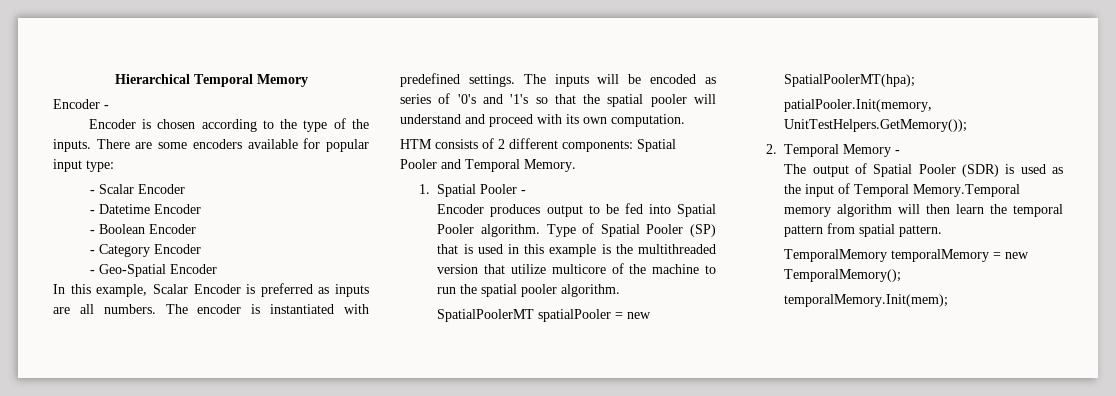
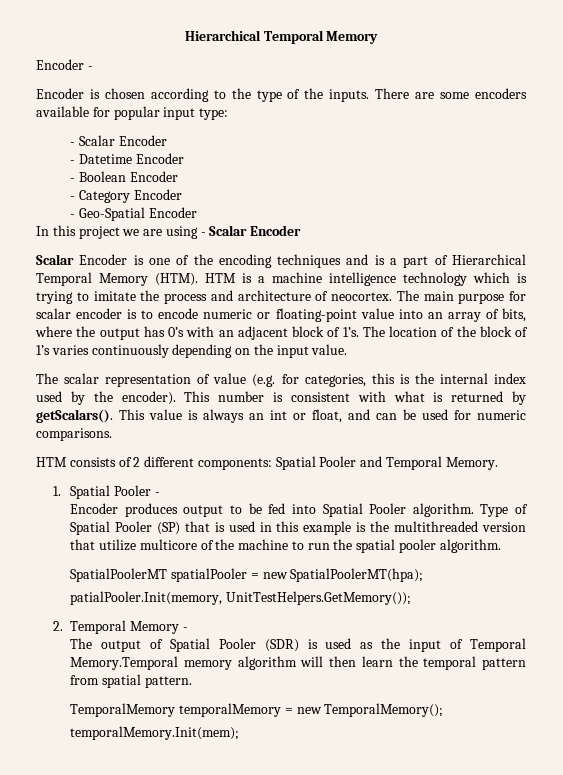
[96,283,369,297] [53,304,369,314] [400,73,716,87] [400,93,716,107] [400,114,685,127] example, Scalar Encoder is preferred as inputs are all numbers. The encoder is instantiated with predefined settings. The inputs will be encoded as series of '0's and '1's so that the spatial pooler will understand and proceed with its own computation. -> [78,225,302,239] [36,254,527,268] [36,272,527,286] [36,290,526,304] [36,308,527,322] [35,326,528,340] [36,344,348,358] [36,373,526,387] [36,391,526,405] [36,409,526,423] [36,428,112,441] project we are using - Scalar Encoder // Scalar Encoder is one of the encoding techniques and is a part of Hierarchical Temporal Memory (HTM). HTM is a machine intelligence technology which is trying to imitate the process and architecture of neocortex. The main purpose for scalar encoder is to encode numeric or floating-point value into an array of bits, where the output has 0’s with an adjacent block of 1’s. The location of the block of 1’s varies continuously depending on the input value. // The scalar representation of value (e.g. for categories, this is the internal index used by the encoder). This number is consistent with what is returned by getScalars(). This value is always an int or float, and can be used for numeric comparisons.

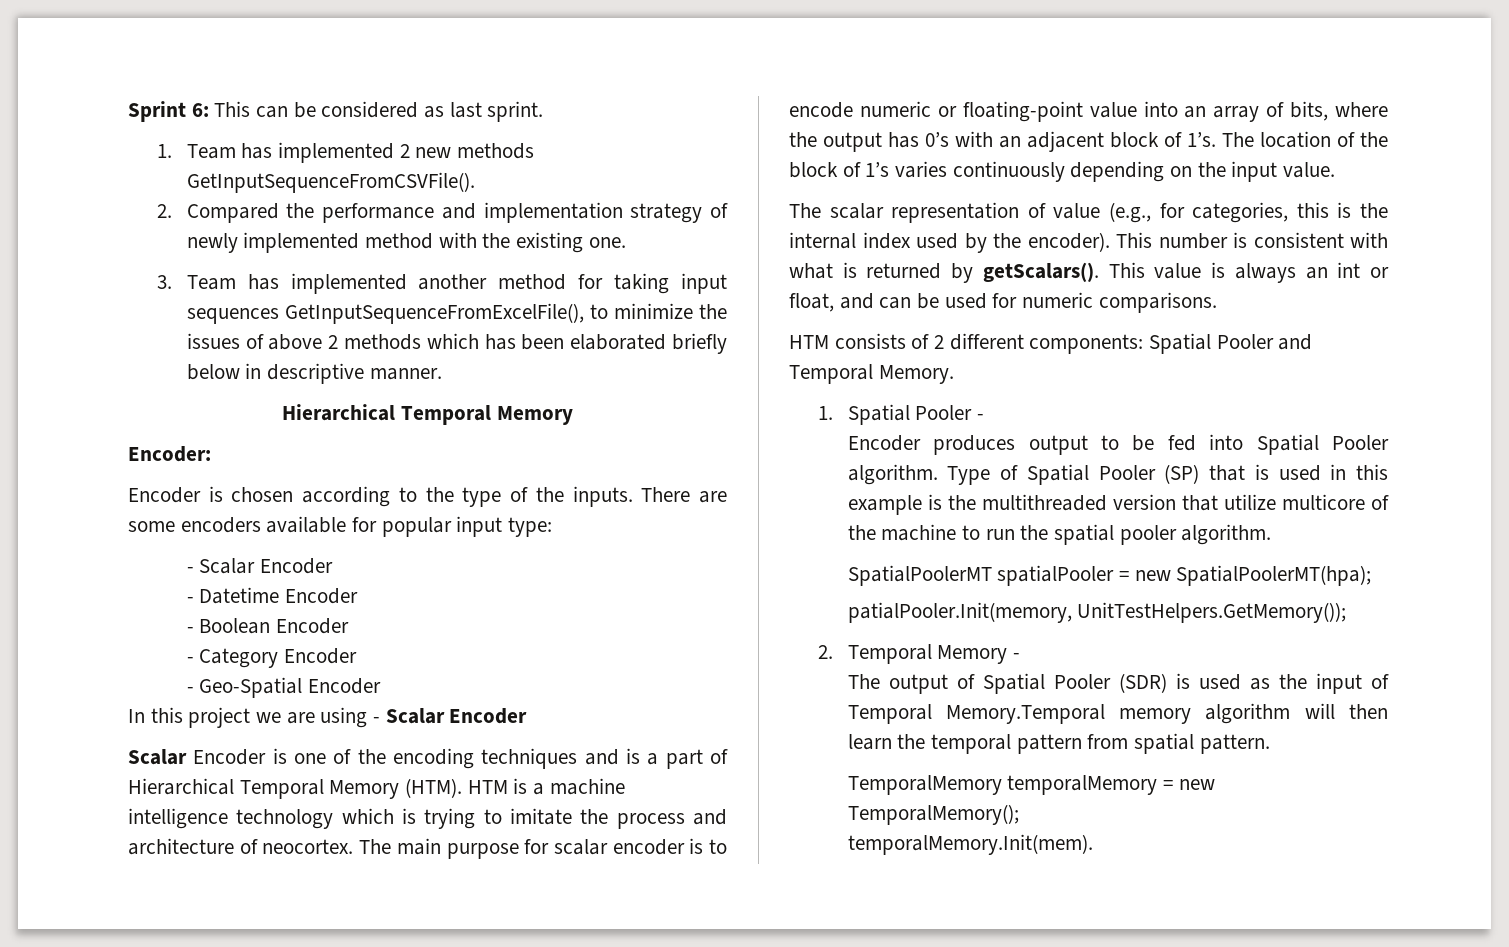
(184, 35) none -> [128,101,544,122] [157,142,535,163] [186,172,475,193] [157,202,728,223] [186,232,626,253] [157,273,727,294] [186,303,727,324] [186,333,727,354] [186,363,442,384] Sprint 6: This can be considered as last sprint. // 1. Team has implemented 2 new methods GetInputSequenceFromCSVFile(). // 2. Compared the performance and implementation strategy of newly implemented method with the existing one. // 3. Team has implemented another method for taking input sequences GetInputSequenceFromExcelFile(), to minimize the issues of above 2 methods which has been elaborated briefly below in descriptive manner. //
[36,59,93,70] Encoder - -> [128,446,211,462] Encoder:
[252,374,276,387] (e.g. -> [1109,202,1151,223] (e.g.,
[70,726,240,740] temporalMemory.Init(mem); -> [847,834,1093,855] temporalMemory.Init(mem).

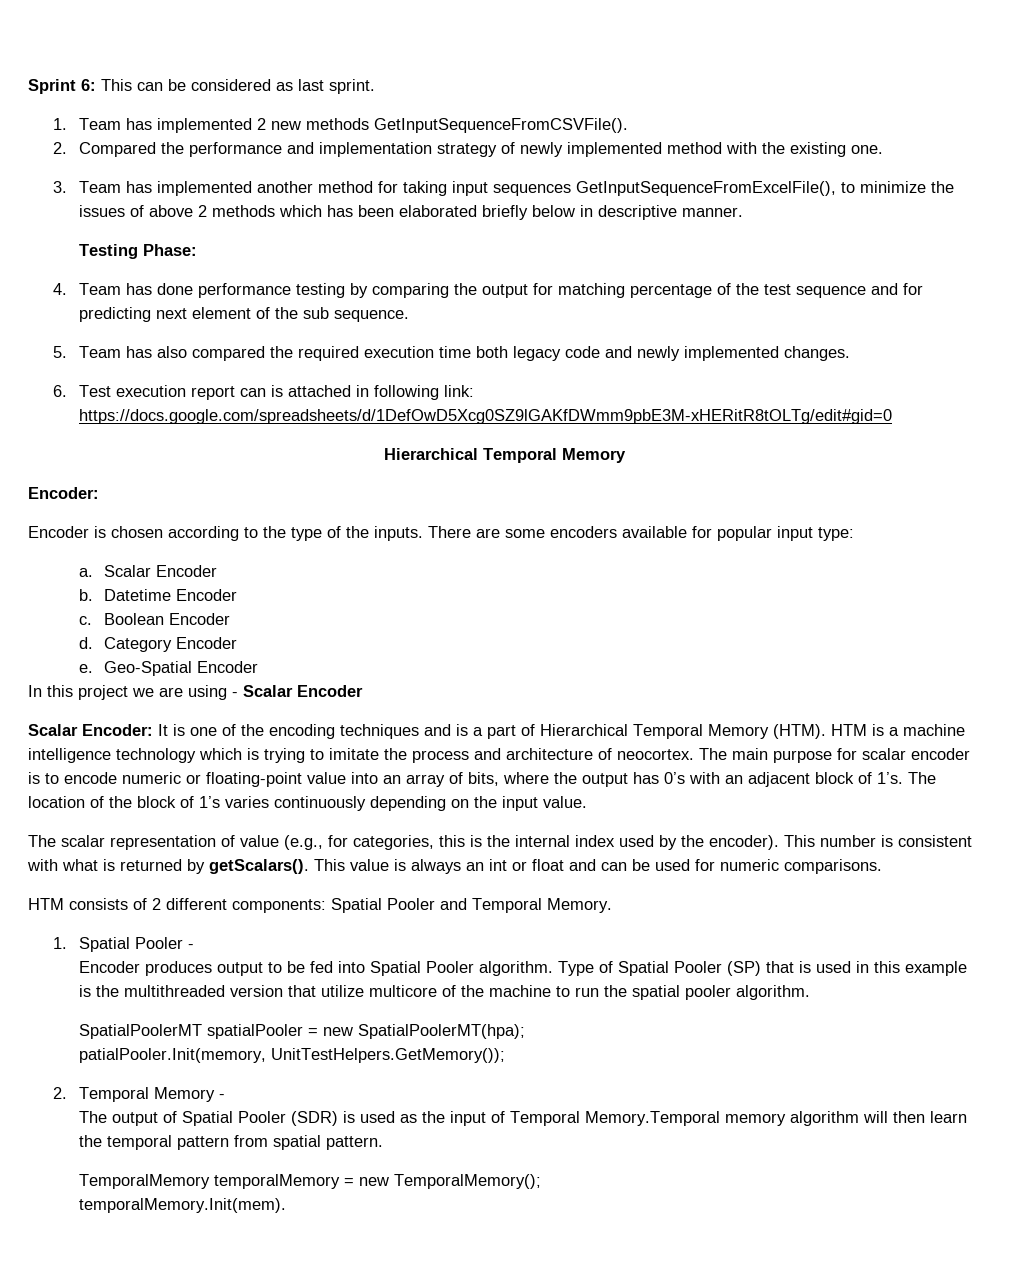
(442, 374) none -> [78,244,197,259] [53,283,923,298] [78,307,409,322] [53,346,850,361] [53,385,474,400] [78,409,892,424] // Testing Phase: // 4. Team has done performance testing by comparing the output for matching percentage of the test sequence and for predicting next element of the sub sequence. // 5. Team has also compared the required execution time both legacy code and newly implemented changes. // 6. Test execution report can is attached in following link: https://docs.google.com/spreadsheets/d/1DefOwD5Xcg0SZ9lGAKfDWmm9pbE3M-xHERitR8tOLTg/edit#gid=0
[186,558,334,574] [186,597,194,603] - Scalar Encoder // - -> [78,565,218,577] [78,589,93,601] a. Scalar Encoder // b.
[186,627,194,633] - -> [78,616,92,625] c.
[186,657,194,663] - -> [78,637,93,649] d.
[186,687,194,693] - -> [78,664,93,673] e.
[193,749,267,765] Encoder -> [82,724,168,736] Encoder: It
[789,293,834,312] float, -> [532,859,564,871] float

